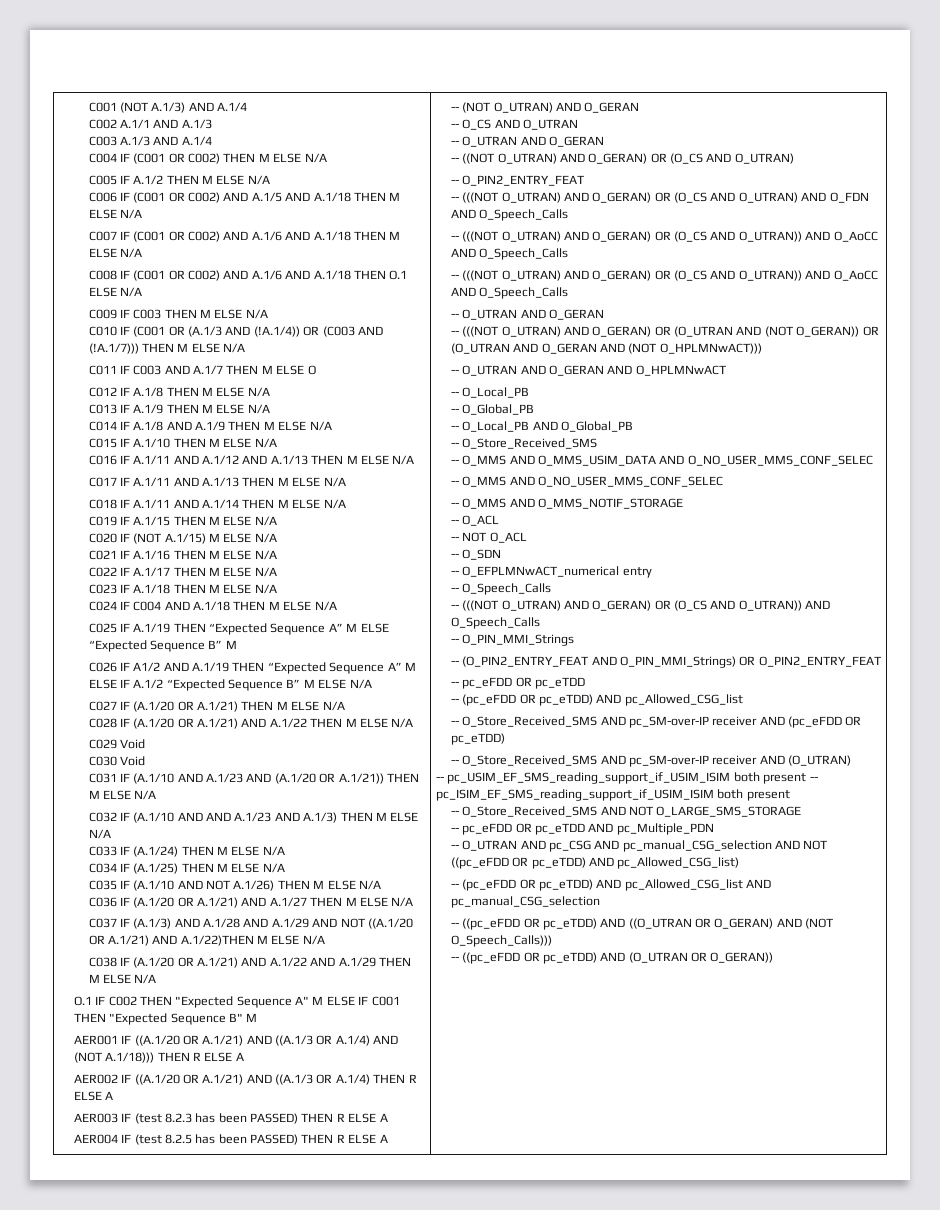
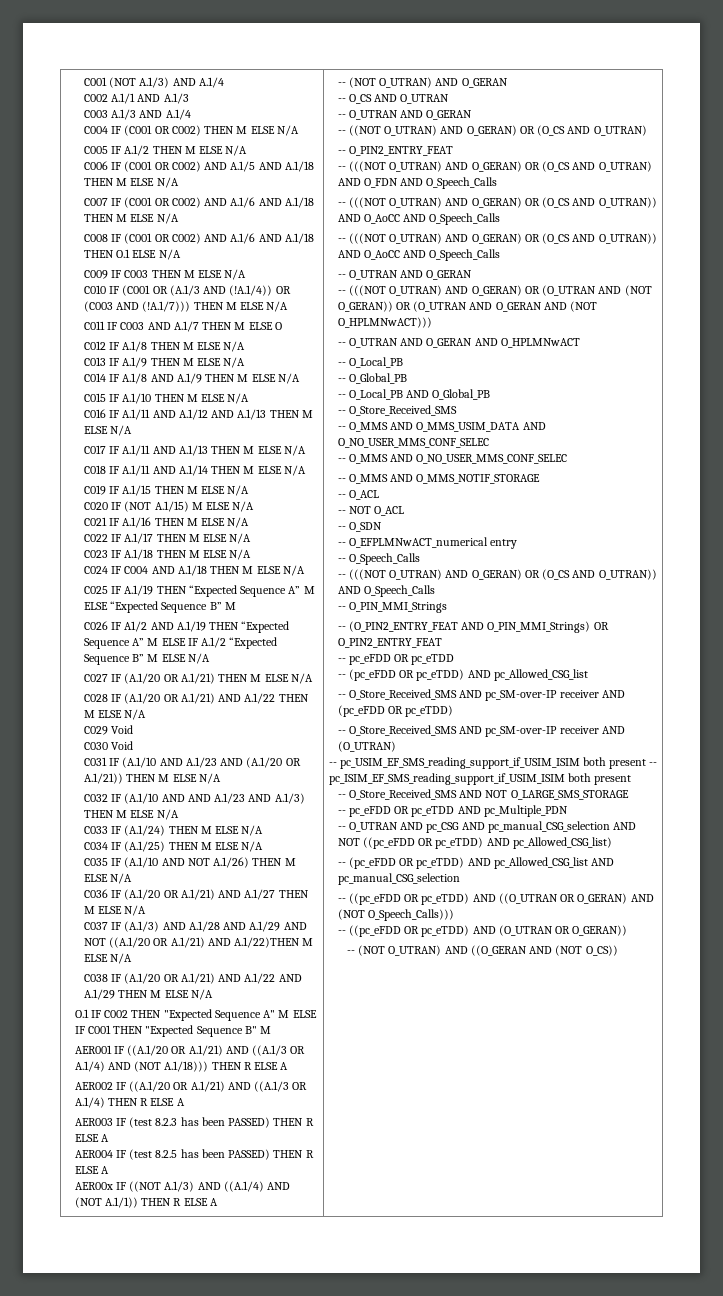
(388, 1138) none -> [74,1181,291,1192] [74,1197,218,1208] // AER00x IF ((NOT A.1/3) AND ((A.1/4) AND (NOT A.1/1)) THEN R ELSE A
(774, 957) none -> [346,945,618,956] // -- (NOT O_UTRAN) AND ((O_GERAN AND (NOT O_CS))

